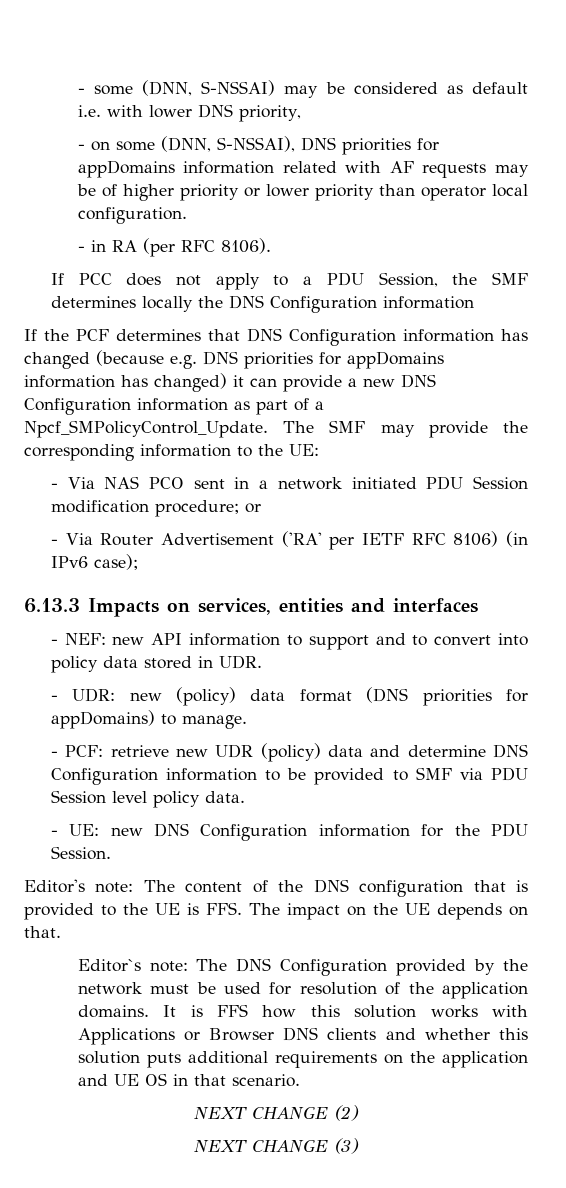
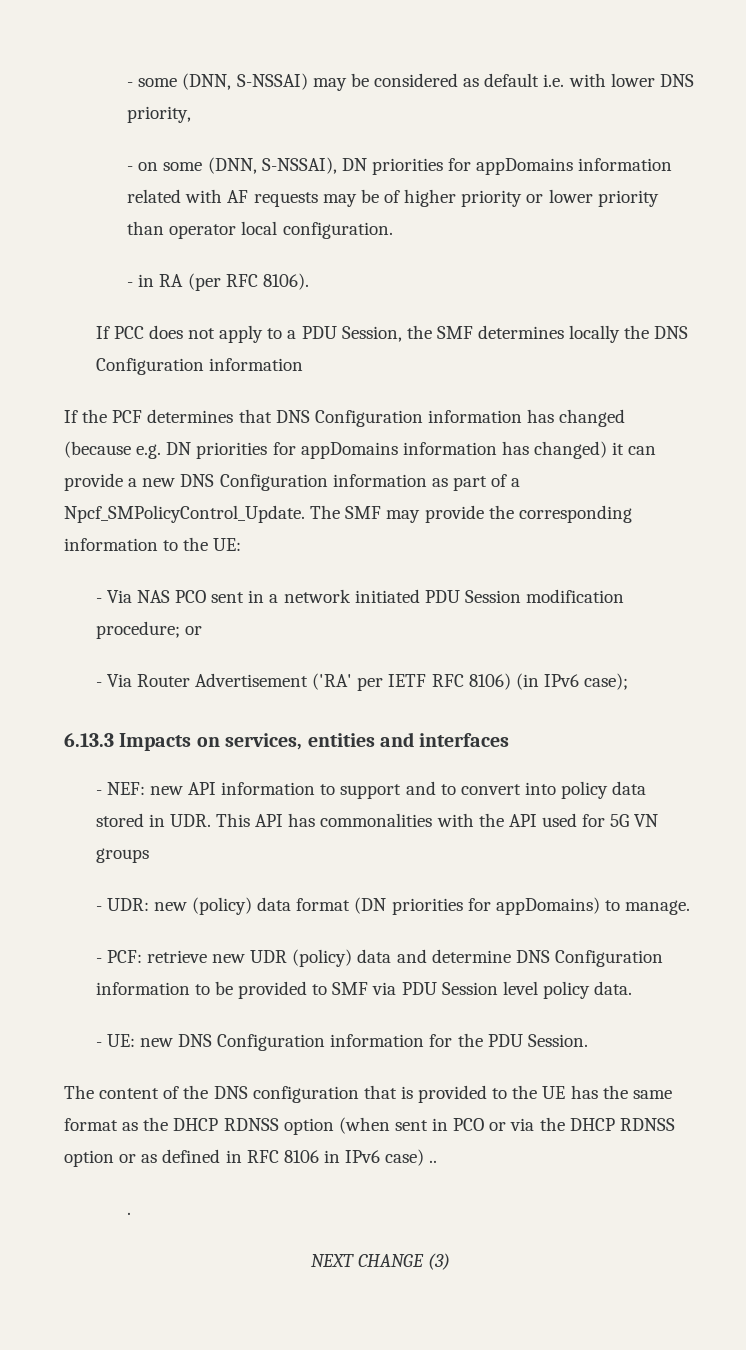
[300,137,336,151] DNS -> [341,158,367,171] DN
[203,351,238,365] DNS -> [166,442,192,455] DN
(262, 662) none -> [215,813,659,827] [95,848,149,863] This API has commonalities with the API used for 5G VN groups
[366,687,409,703] (DNS -> [354,897,387,914] (DN
[24,879,134,893] Editor's note: -> (588, 1040) none
[187,902,528,920] [24,926,61,938] [77,958,528,976] [77,982,528,999] [77,1004,528,1018] [77,1027,529,1045] [77,1051,528,1068] [77,1073,300,1087] [194,1105,359,1121] is FFS. The impact on the UE depends on that. // Editor`s note: The DNS Configuration provided by the network must be used for resolution of the application domains. It is FFS how this solution works with Applications or Browser DNS clients and whether this solution puts additional requirements on the application and UE OS in that scenario. // NEXT CHANGE (2) -> [570,1085,672,1099] [64,1117,675,1135] [64,1149,438,1167] [127,1212,132,1215] has the same format as the DHCP RDNSS option (when sent in PCO or via the DHCP RDNSS option or as defined in RFC 8106 in IPv6 case) .. // .

